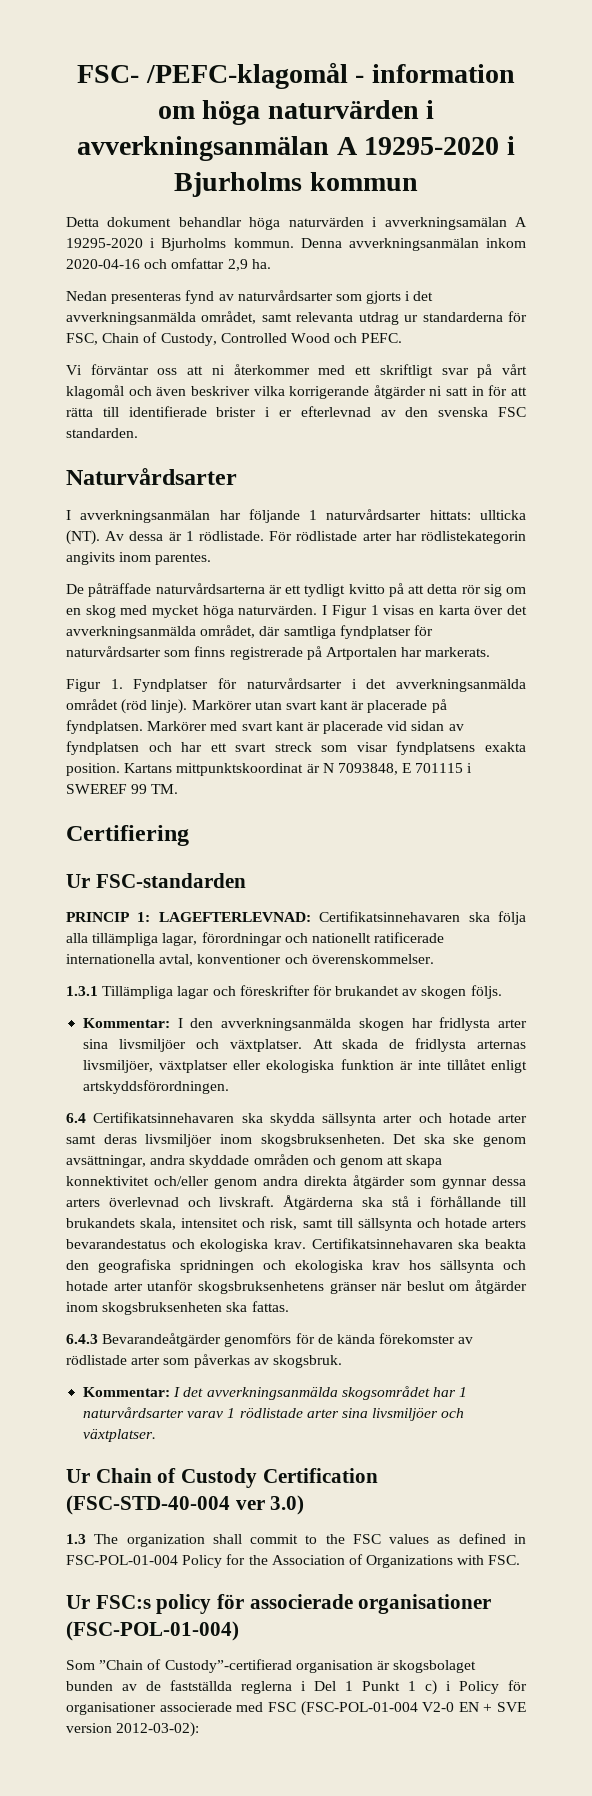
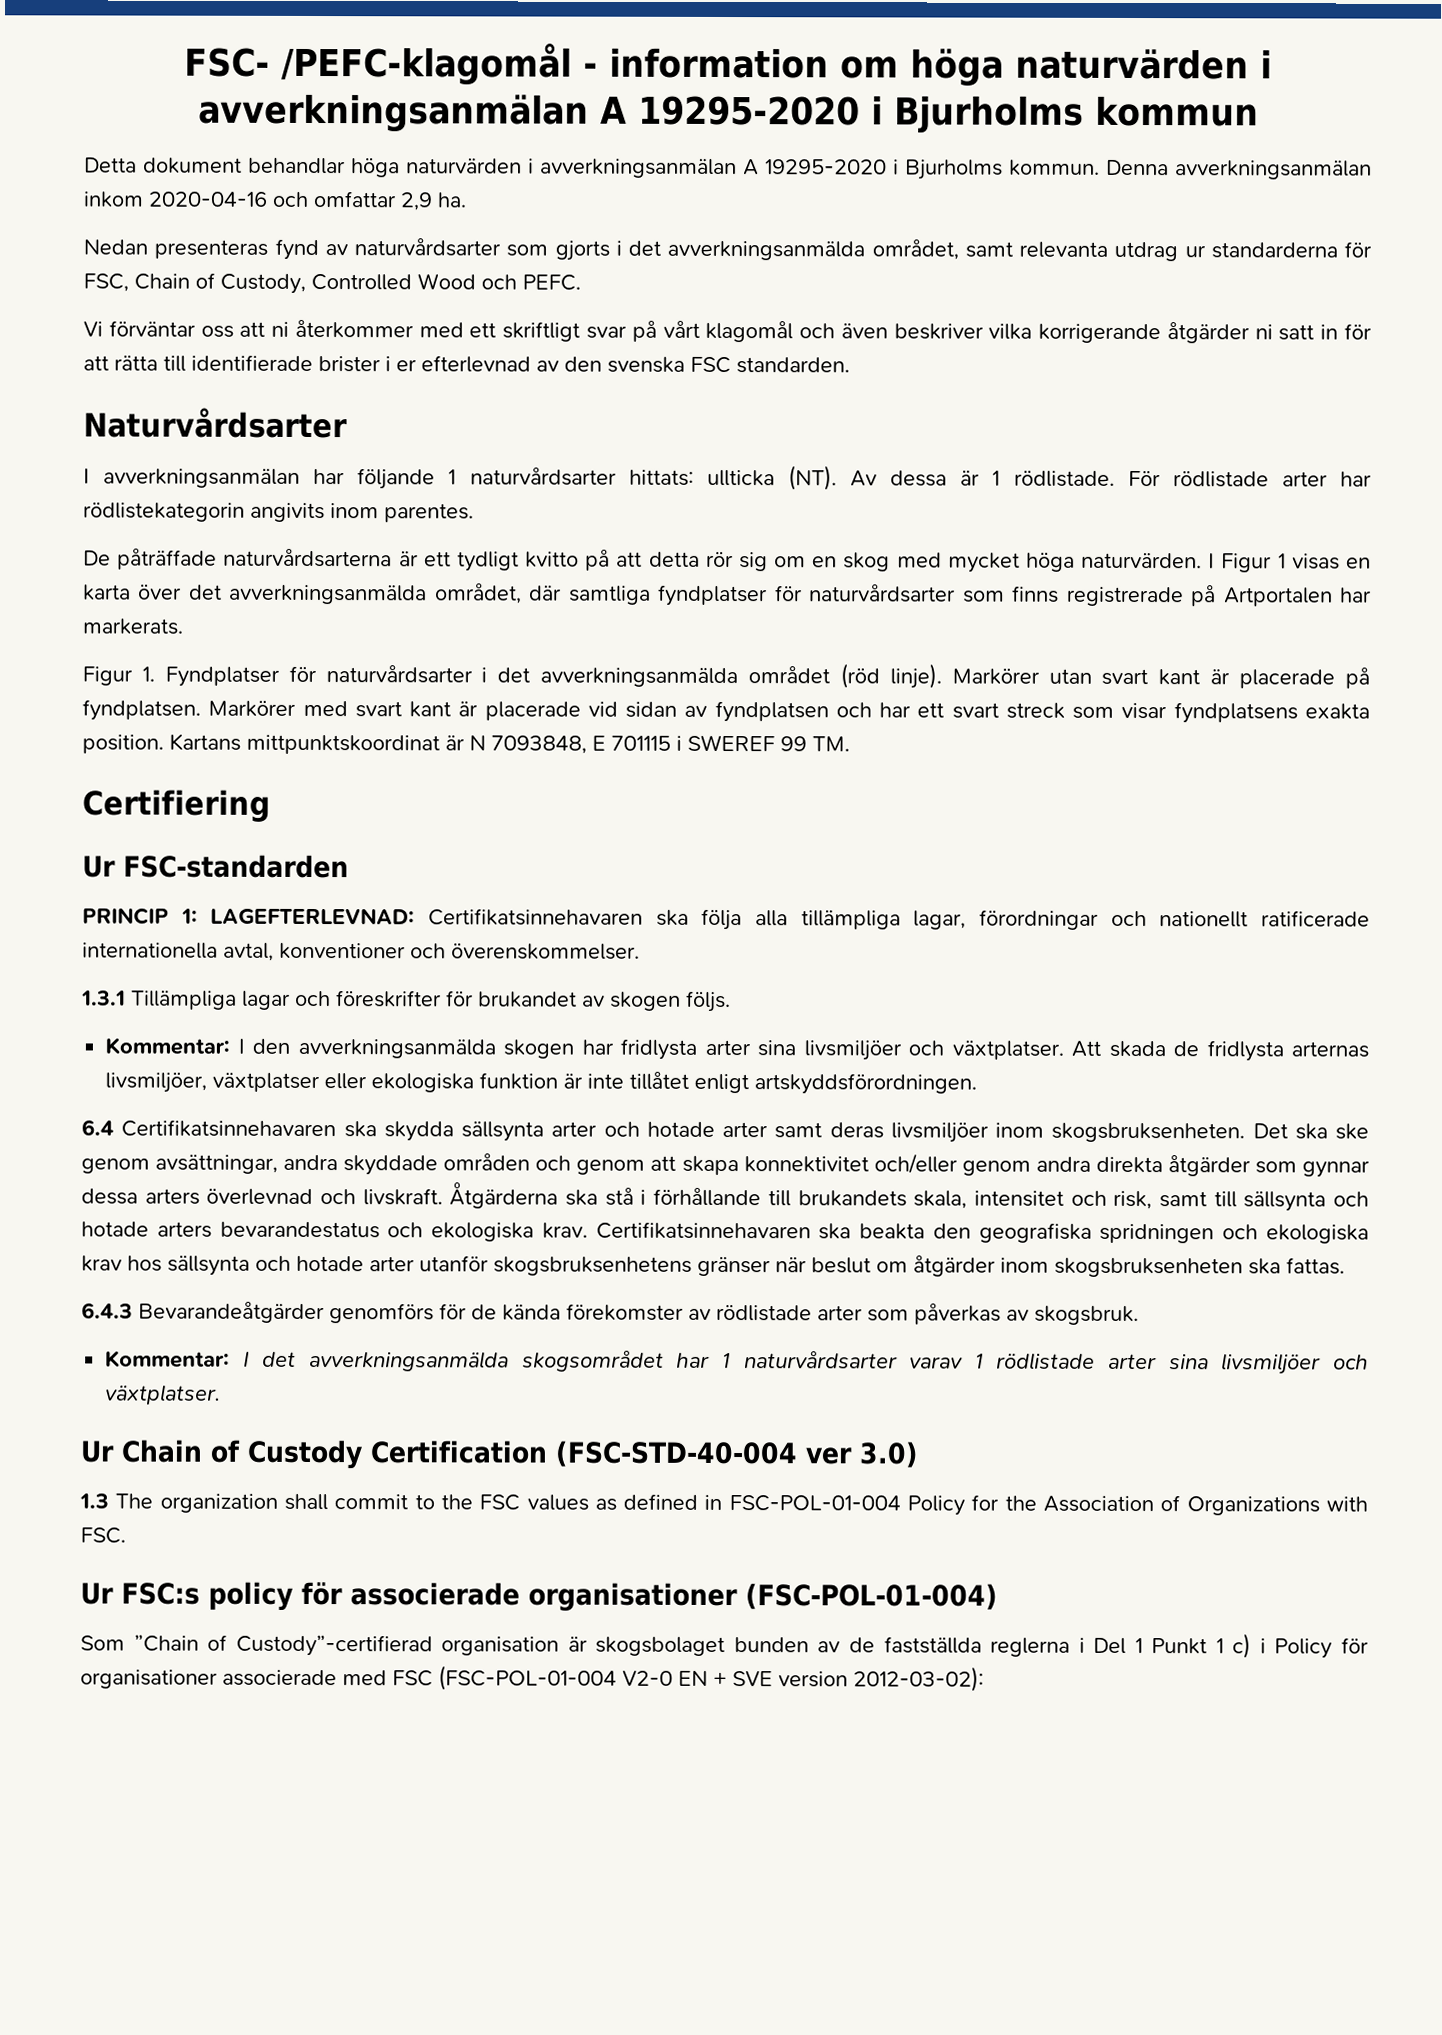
[384,217,507,230] avverkningsamälan -> [540,158,737,179] avverkningsanmälan

